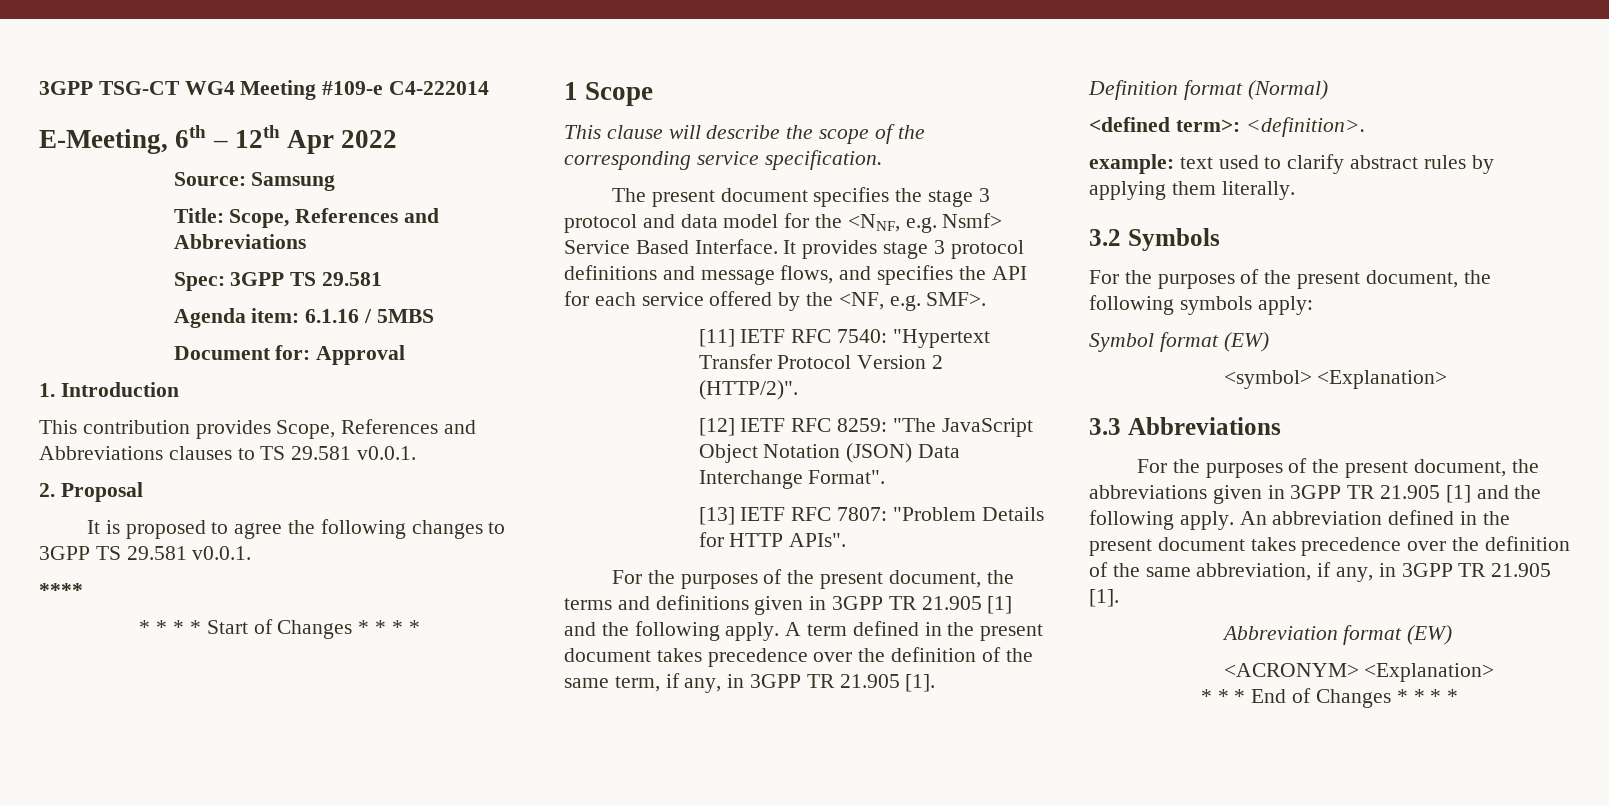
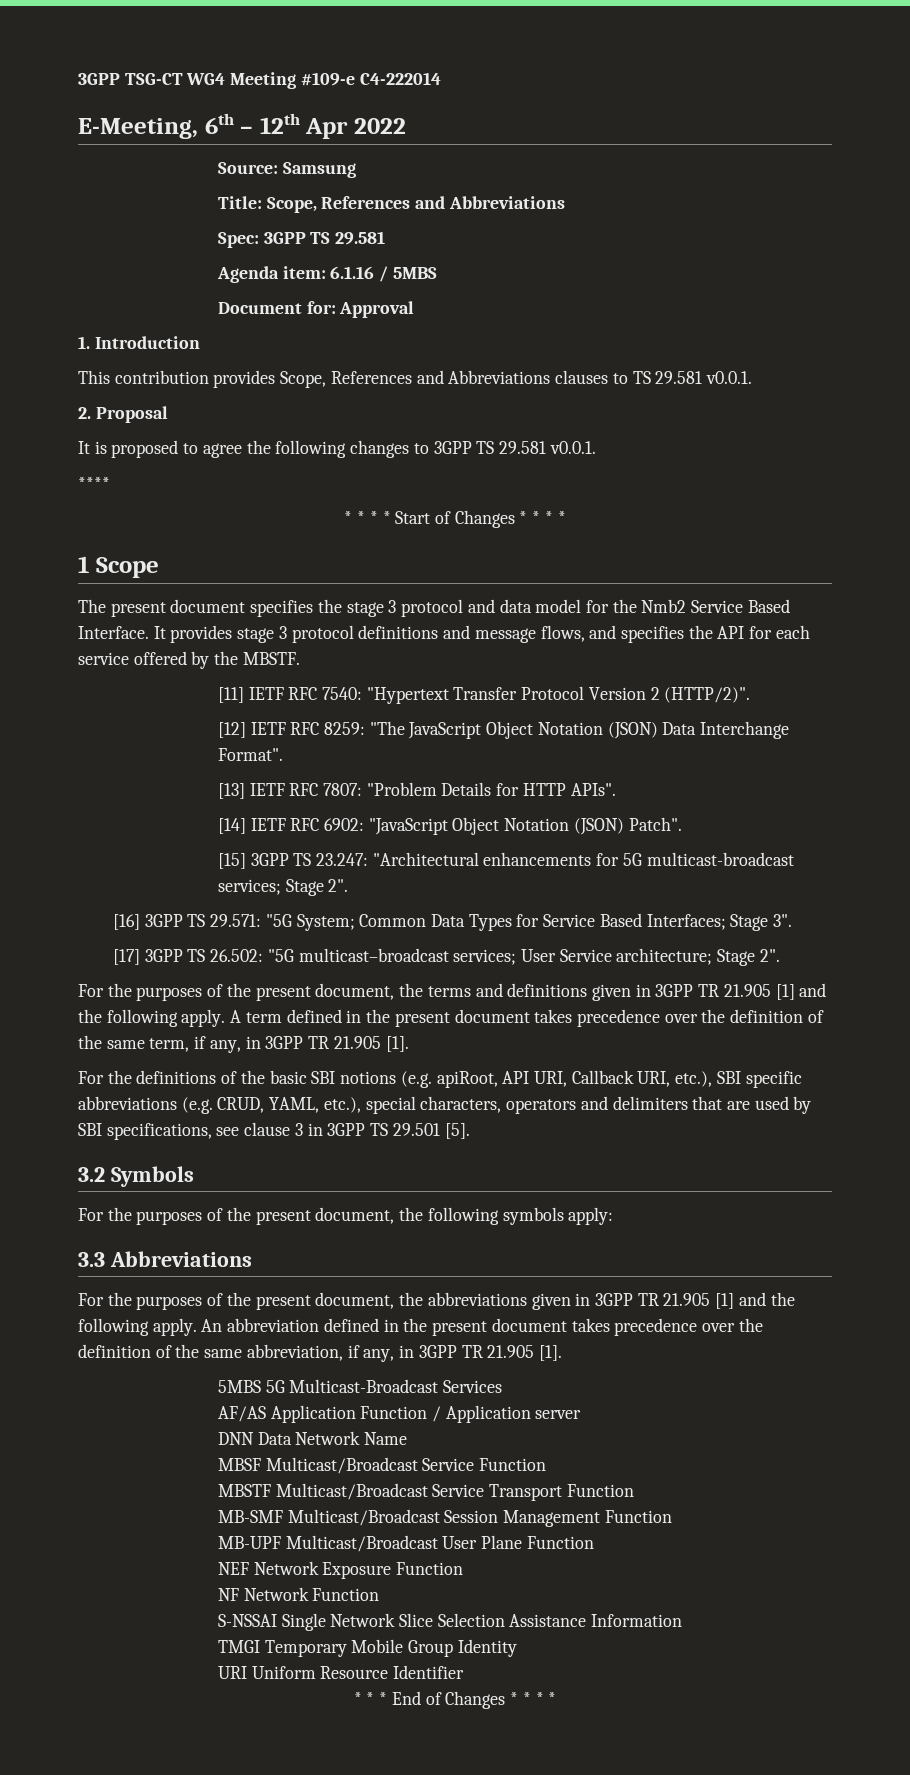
[564,124,925,144] [564,150,882,170] // This clause will describe the scope of the corresponding service specification. -> (159, 567) none
[847,213,1003,233] <NNF, e.g. Nsmf> -> [641,599,687,613] Nmb2
[838,292,987,311] <NF, e.g. SMF>. -> [242,652,300,665] MBSTF.
(847, 540) none -> [217,817,682,835] [217,852,794,869] [217,879,349,896] [112,913,793,931] [112,948,780,966] // [14] IETF RFC 6902: "JavaScript Object Notation (JSON) Patch". // [15] 3GPP TS 23.247: "Architectural enhancements for 5G multicast-broadcast services; Stage 2". // [16] 3GPP TS 29.571: "5G System; Common Data Types for Service Based Interfaces; Stage 3". // [17] 3GPP TS 26.502: "5G multicast–broadcast services; User Service architecture; Stage 2".
[1088,80,1328,100] [1089,117,1365,137] [1089,154,1494,174] [1089,181,1295,200] Definition format (Normal) // <defined term>: <definition>. // example: text used to clarify abstract rules by applying them literally. -> [78,1070,802,1088] [78,1096,812,1114] [78,1122,470,1140] For the definitions of the basic SBI notions (e.g. apiRoot, API URI, Callback URI, etc.), SBI specific abbreviations (e.g. CRUD, YAML, etc.), special characters, operators and delimiters that are used by SBI specifications, see clause 3 in 3GPP TS 29.501 [5].
[1089,332,1269,352] [1223,370,1448,389] // Symbol format (EW) // <symbol> <Explanation> -> (614, 1216) none
[1221,625,1453,645] [1223,663,1495,682] Abbreviation format (EW) // <ACRONYM> <Explanation> -> [217,1379,502,1393] [217,1405,582,1423] [217,1431,407,1445] [217,1457,546,1474] [217,1483,634,1501] [217,1509,672,1527] [217,1535,594,1552] [217,1561,463,1579] [217,1587,380,1601] [217,1613,683,1631] [217,1639,517,1657] [217,1665,464,1679] 5MBS 5G Multicast-Broadcast Services // AF/AS Application Function / Application server // DNN Data Network Name // MBSF Multicast/Broadcast Service Function // MBSTF Multicast/Broadcast Service Transport Function // MB-SMF Multicast/Broadcast Session Management Function // MB-UPF Multicast/Broadcast User Plane Function // NEF Network Exposure Function // NF Network Function // S-NSSAI Single Network Slice Selection Assistance Information // TMGI Temporary Mobile Group Identity // URI Uniform Resource Identifier

